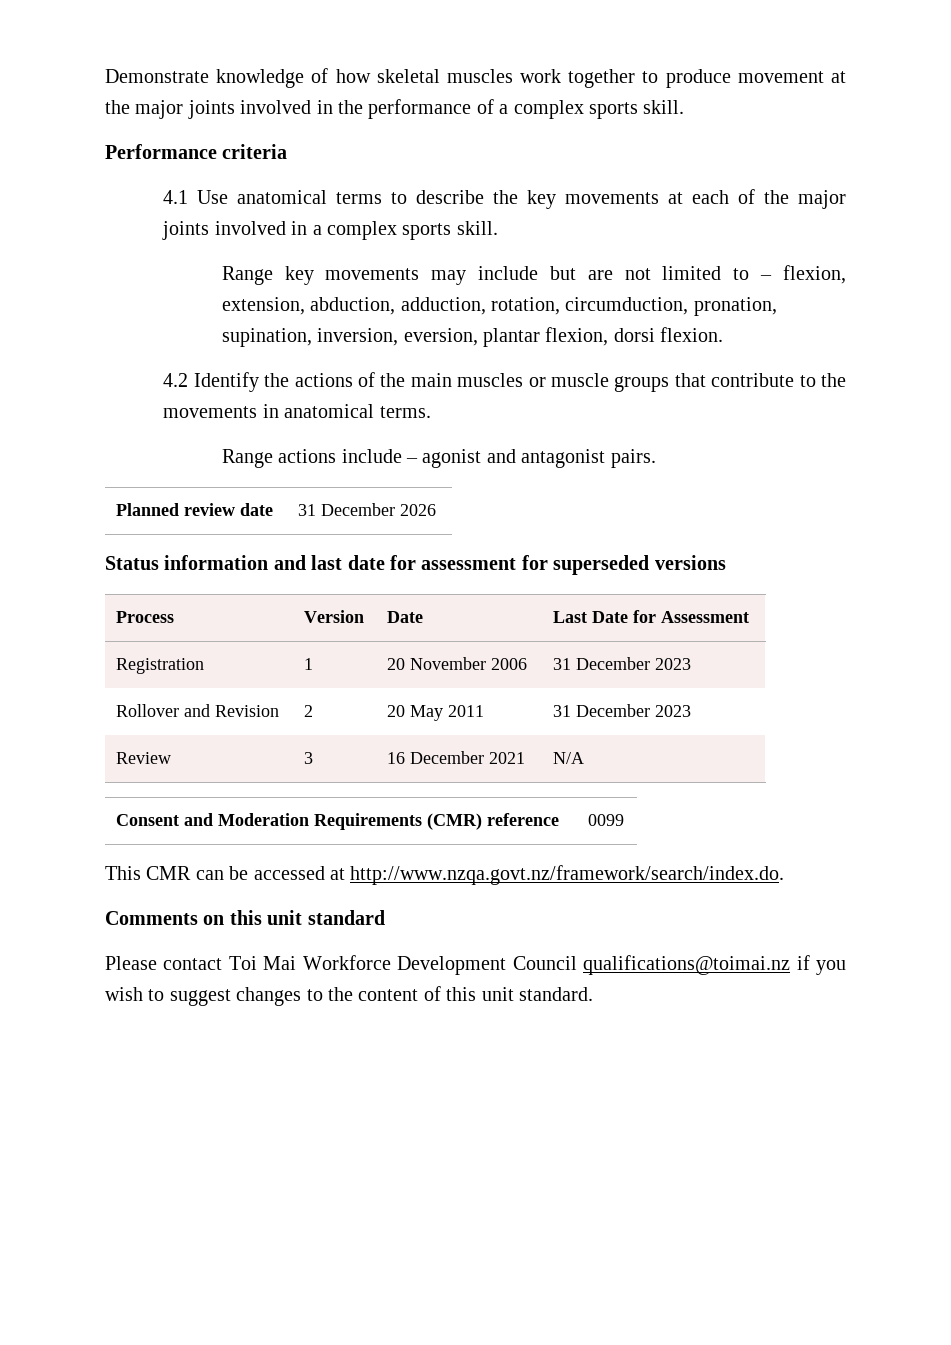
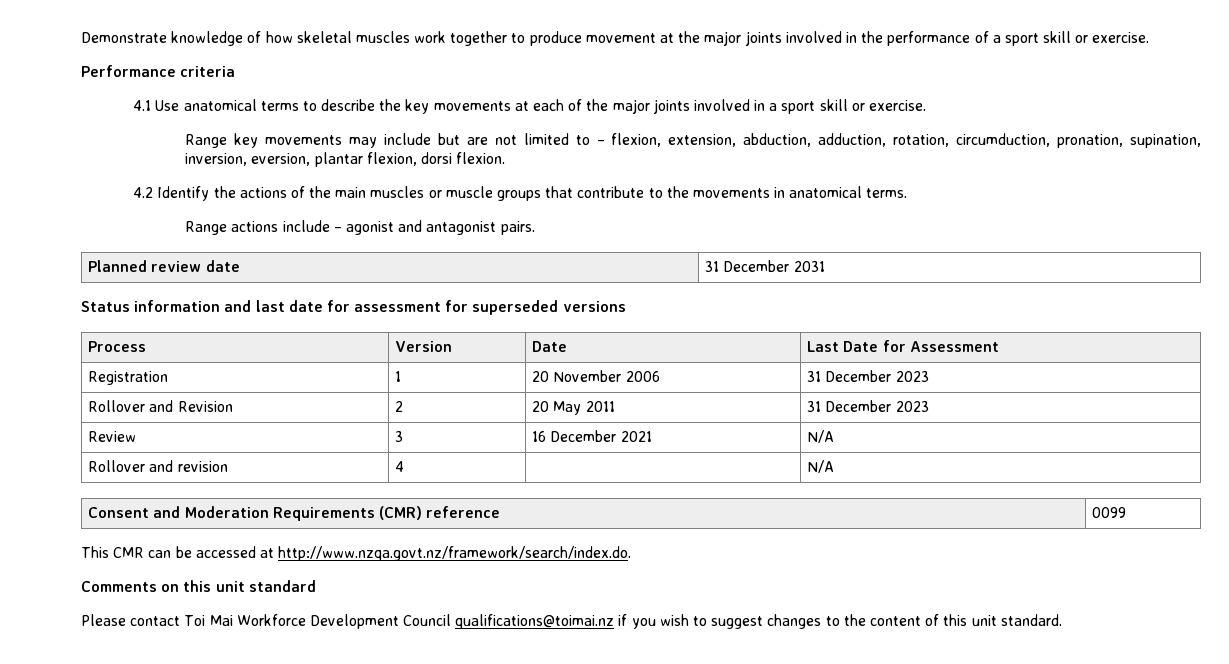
[513,100,685,119] complex sports skill. -> [1004,31,1150,46] sport skill or exercise.
[326,221,498,240] complex sports skill. -> [781,99,927,114] sport skill or exercise.
[400,504,437,516] 2026 -> [793,261,825,272] 2031
(585, 758) none -> [88,460,228,472] [395,461,405,472] [807,460,835,473] // Rollover and revision | 4 | | N/A

